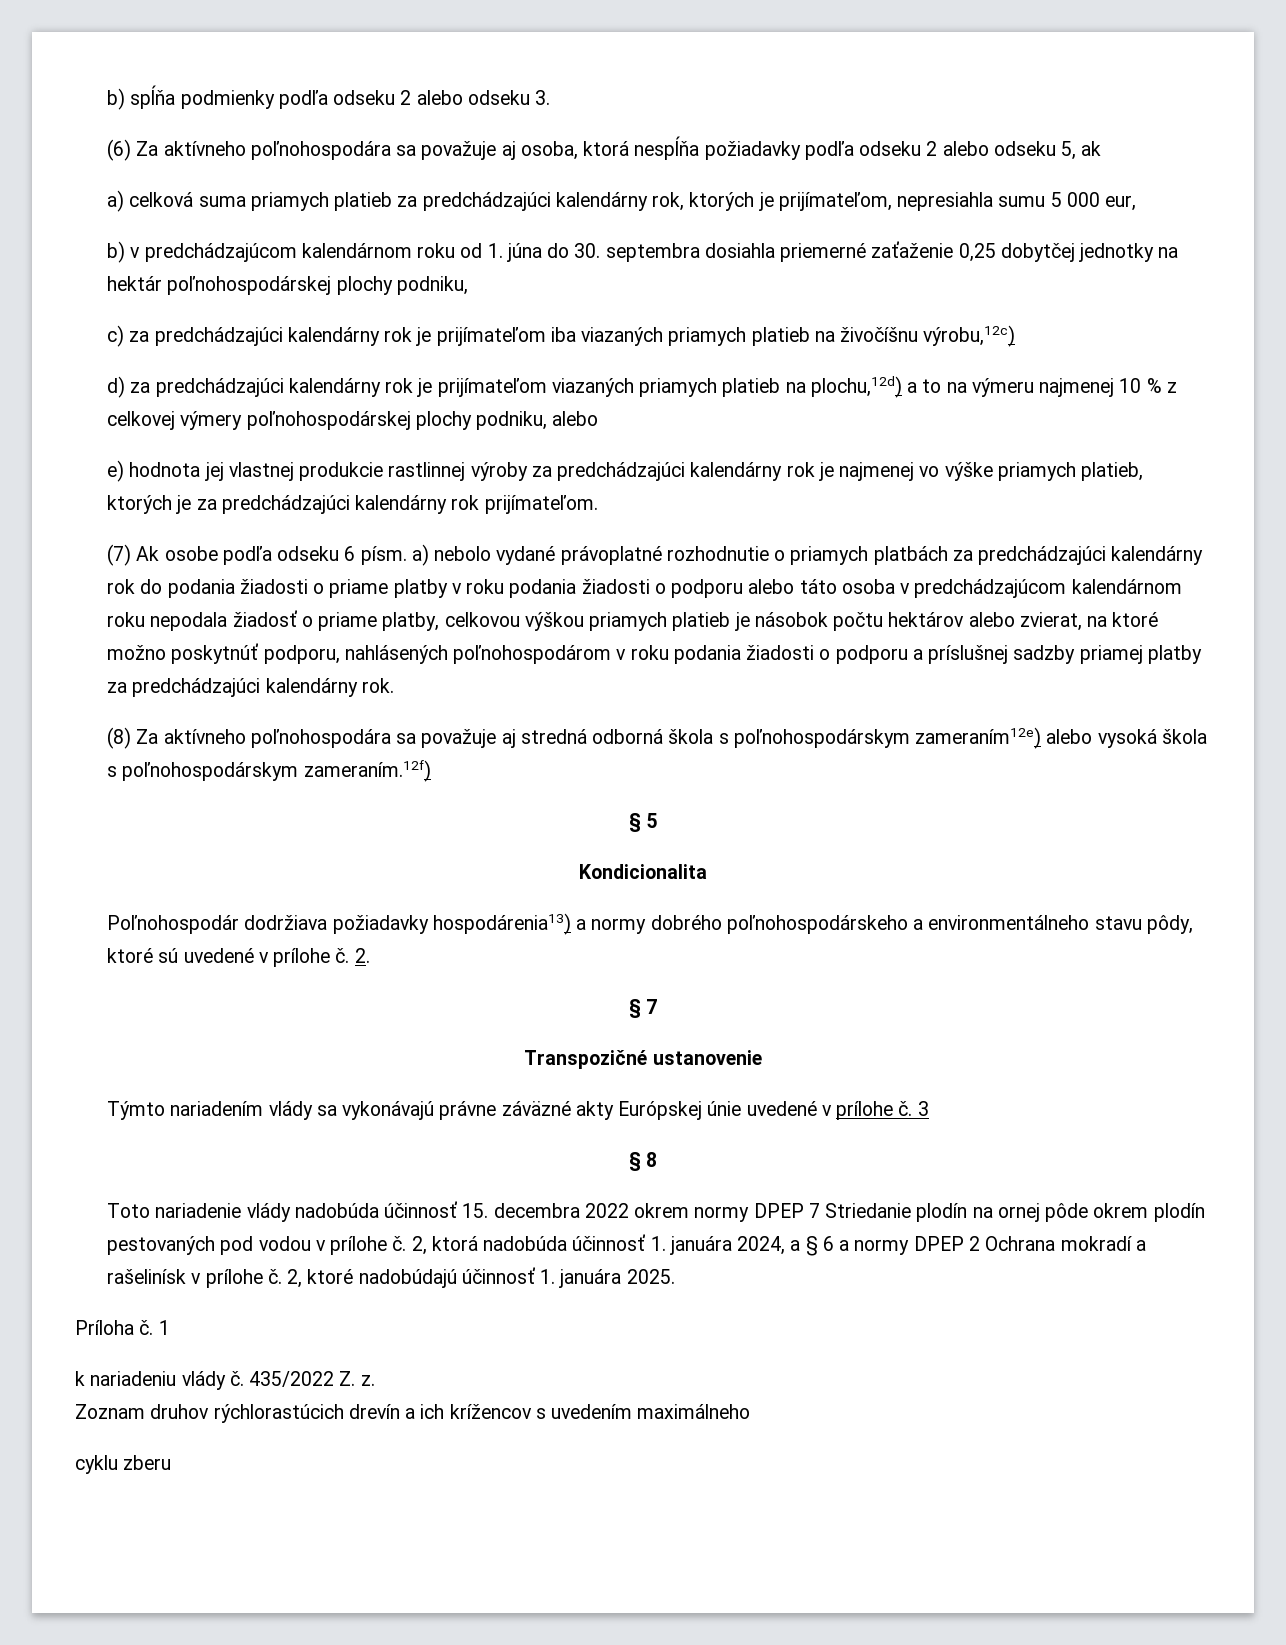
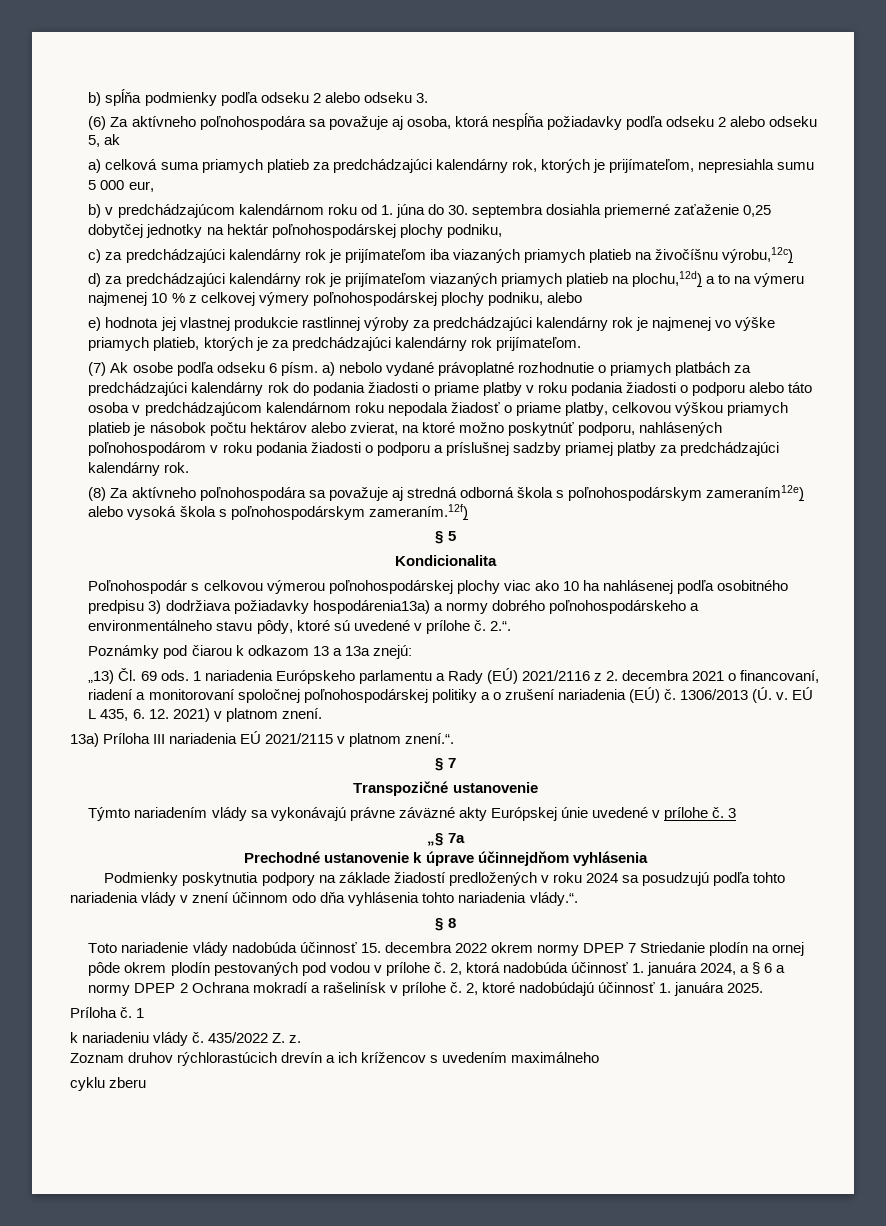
(239, 924) none -> [191,580,789,594] [88,600,162,614] s celkovou výmerou poľnohospodárskej plochy viac ako 10 ha nahlásenej podľa osobitného predpisu 3)
[432,913,571,935] hospodárenia13) -> [312,600,430,614] hospodárenia13a)
[354,948,370,963] 2. -> [489,621,511,631] [88,645,412,659] [88,668,820,684] [88,687,814,703] [88,708,322,722] [70,731,455,747] 2.“. // Poznámky pod čiarou k odkazom 13 a 13a znejú: // „13) Čl. 69 ods. 1 nariadenia Európskeho parlamentu a Rady (EÚ) 2021/2116 z 2. decembra 2021 o financovaní, riadení a monitorovaní spoločnej poľnohospodárskej politiky a o zrušení nariadenia (EÚ) č. 1306/2013 (Ú. v. EÚ L 435, 6. 12. 2021) v platnom znení. // 13a) Príloha III nariadenia EÚ 2021/2115 v platnom znení.“.
(929, 1108) none -> [427,833,465,846] [244,851,648,866] [104,872,786,886] [70,892,578,906] // „§ 7a // Prechodné ustanovenie k úprave účinnejdňom vyhlásenia // Podmienky poskytnutia podpory na základe žiadostí predložených v roku 2024 sa posudzujú podľa tohto nariadenia vlády v znení účinnom odo dňa vyhlásenia tohto nariadenia vlády.“.

